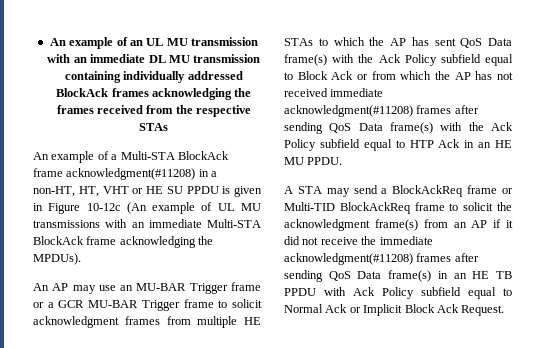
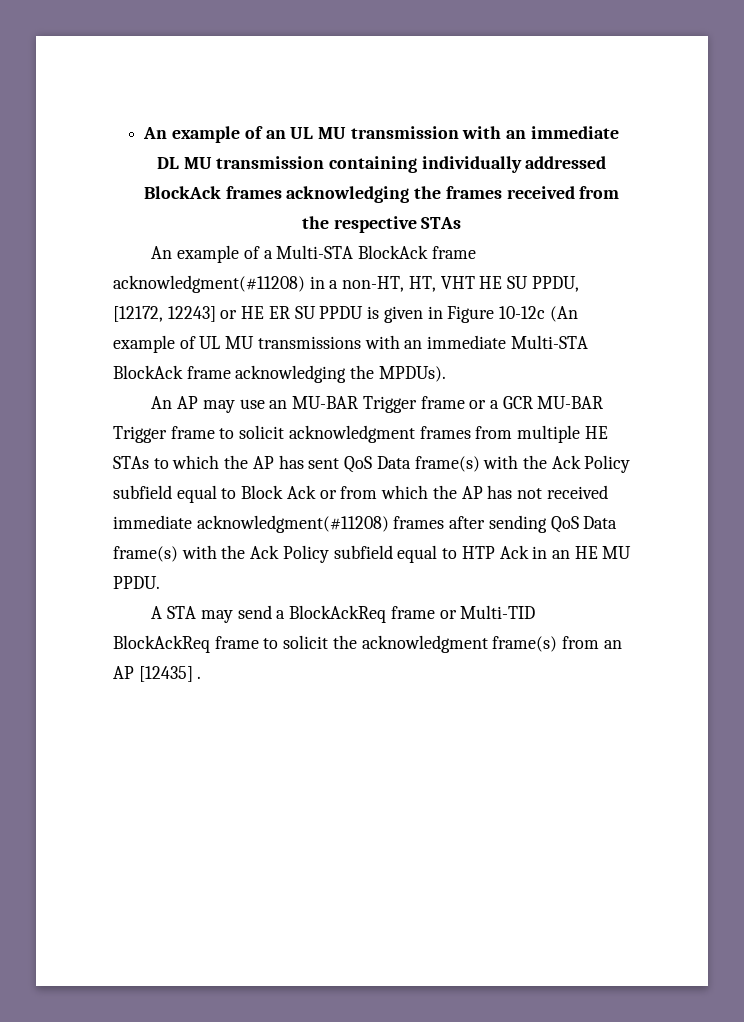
(129, 190) none -> [479,276,579,292] [113,306,216,322] HE SU PPDU, [12172, 12243]
(163, 190) none -> [268,306,290,319] ER
[493,219,513,228] [284,236,433,245] [284,253,479,265] [284,270,512,282] [284,287,512,299] [284,304,505,316] if it did not receive the immediate acknowledgment(#11208) frames after sending QoS Data frame(s) in an HE TB PPDU with Ack Policy subfield equal to Normal Ack or Implicit Block Ack Request. -> [138,666,202,682] [12435] .

